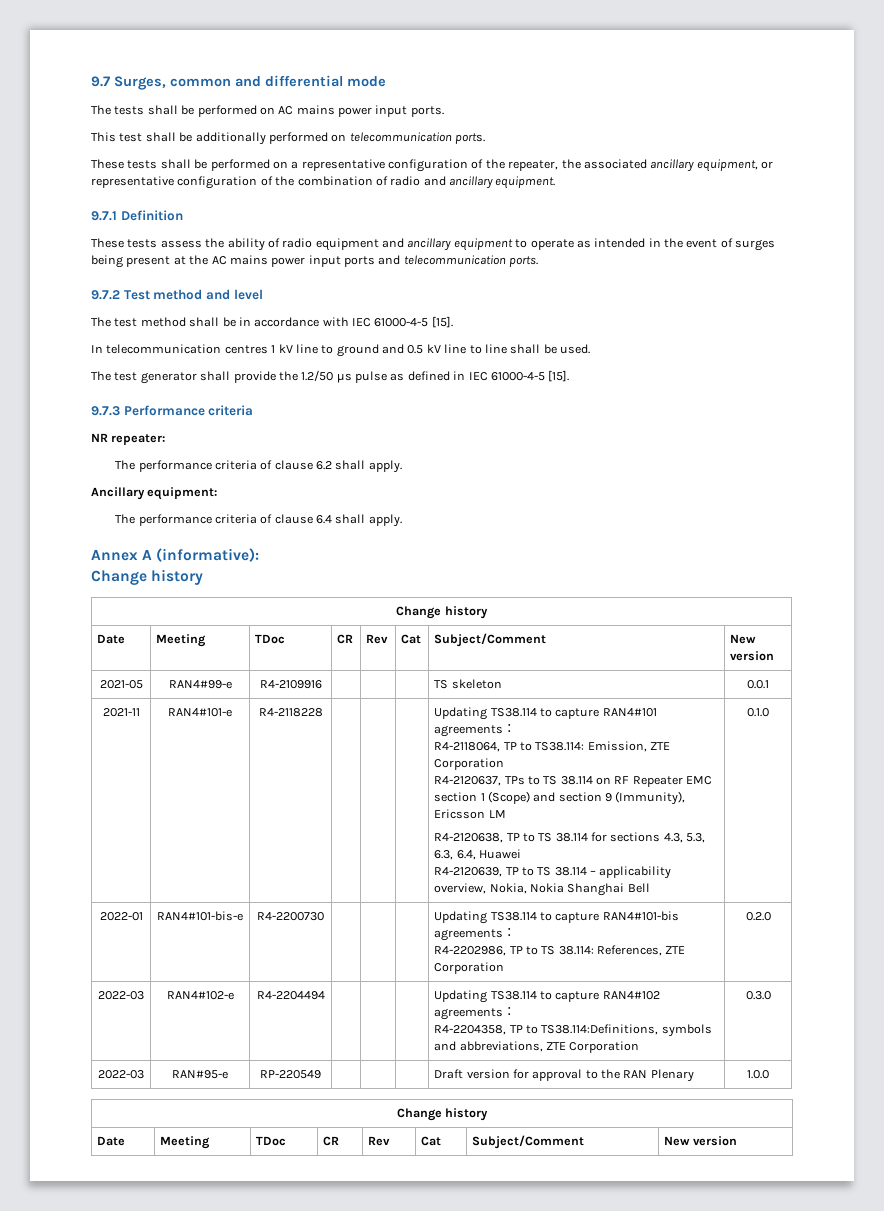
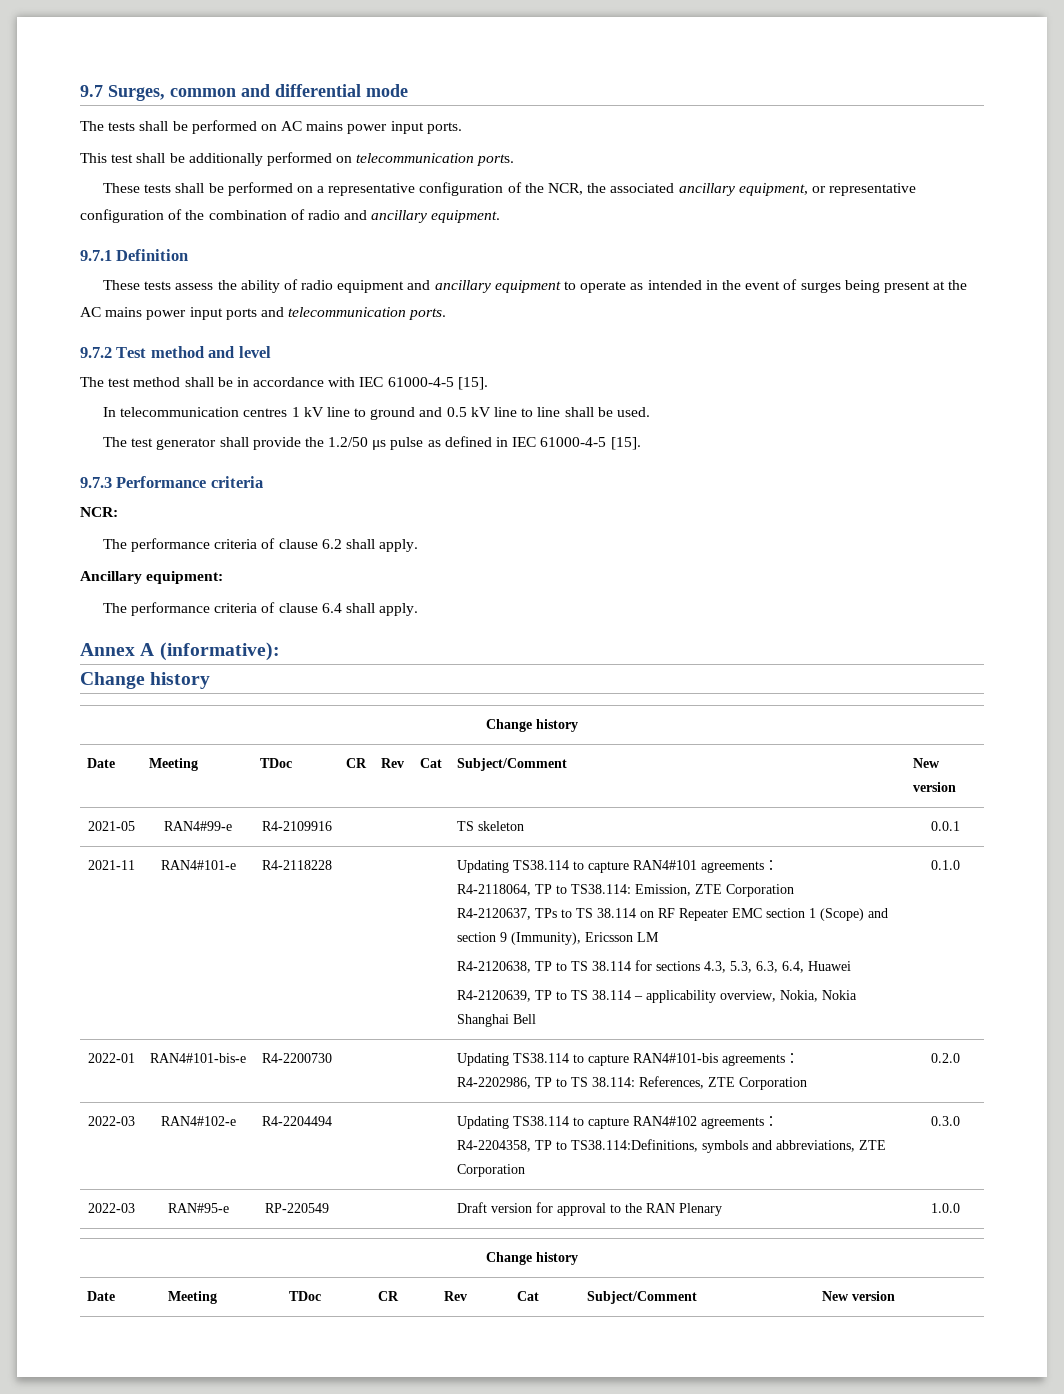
[508,160,559,171] repeater, -> [548,183,584,195] NCR,
[91,433,166,445] NR repeater: -> [80,507,118,517] NCR:

